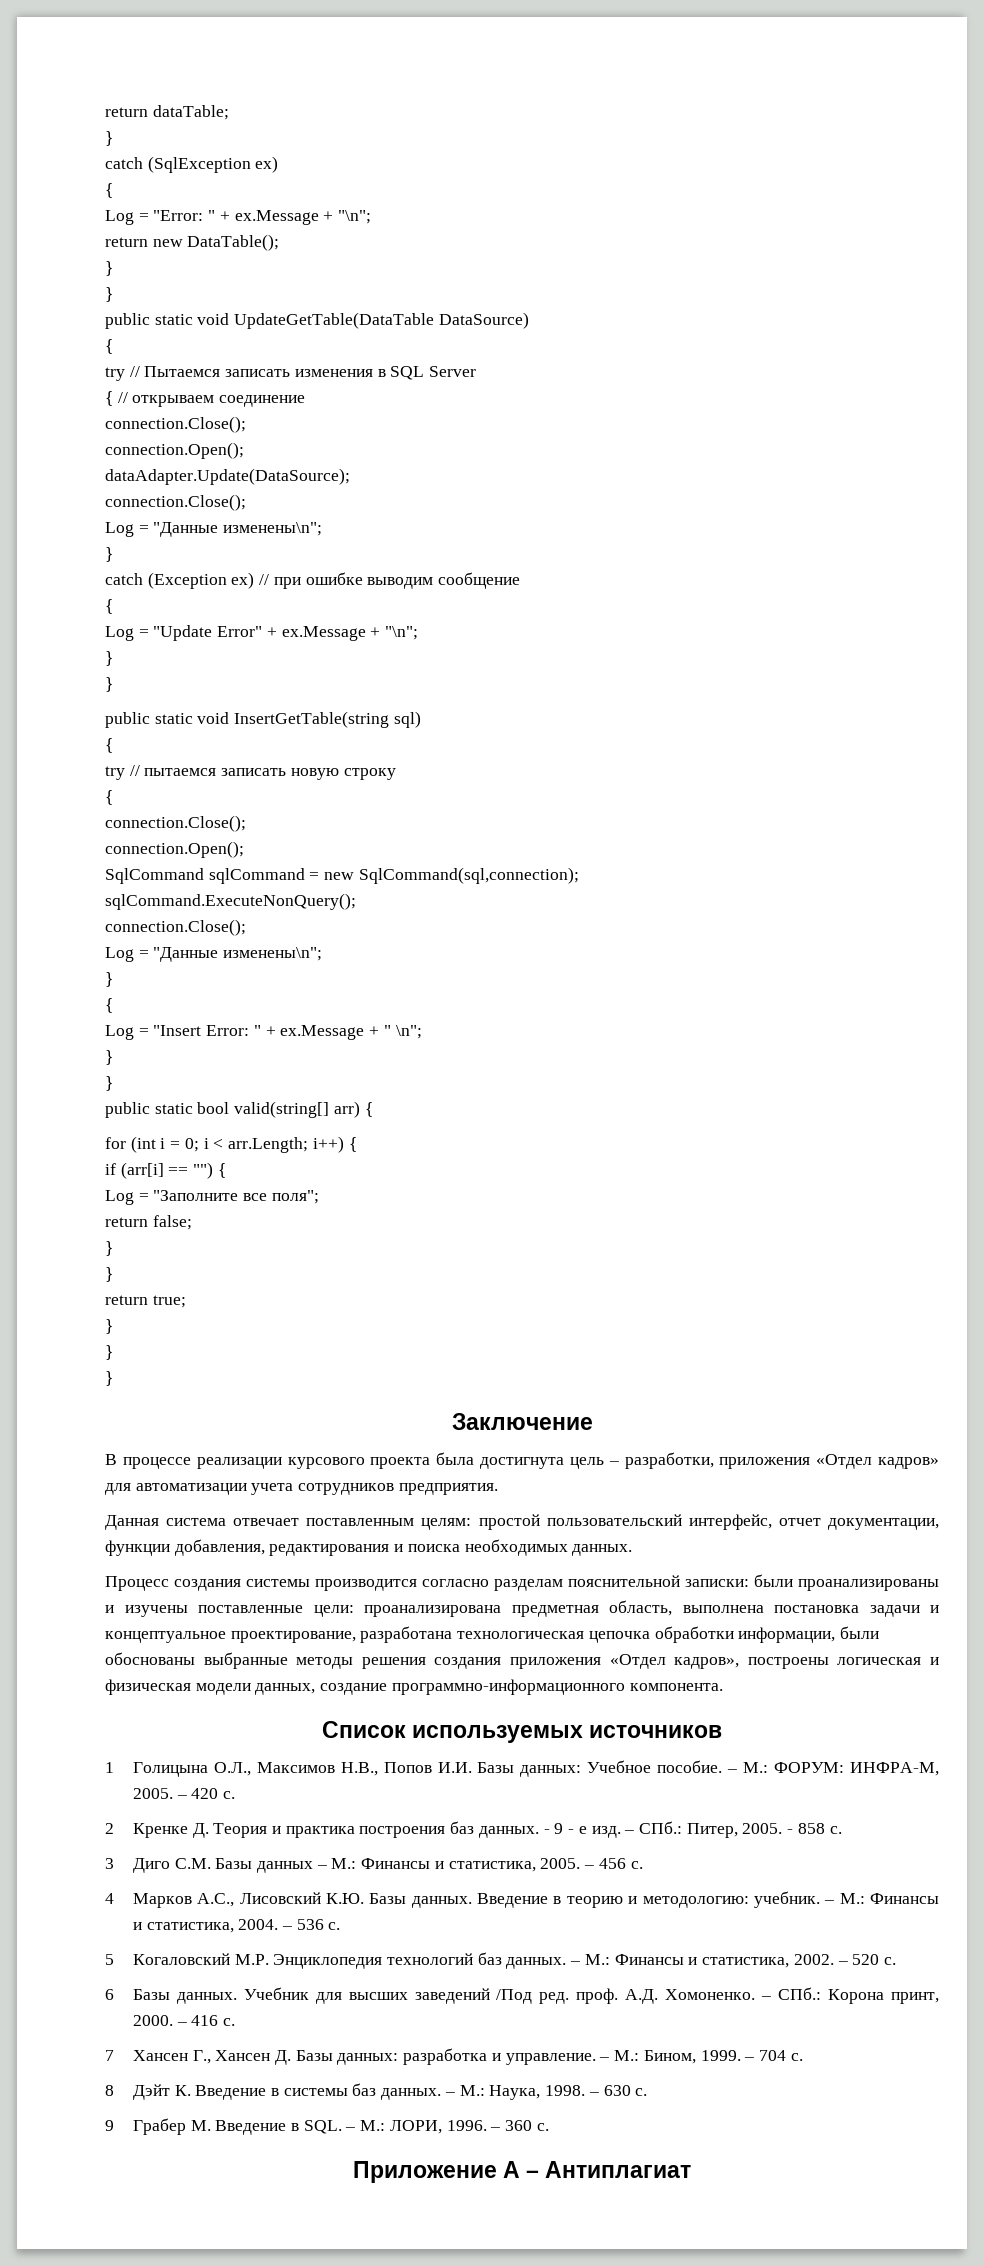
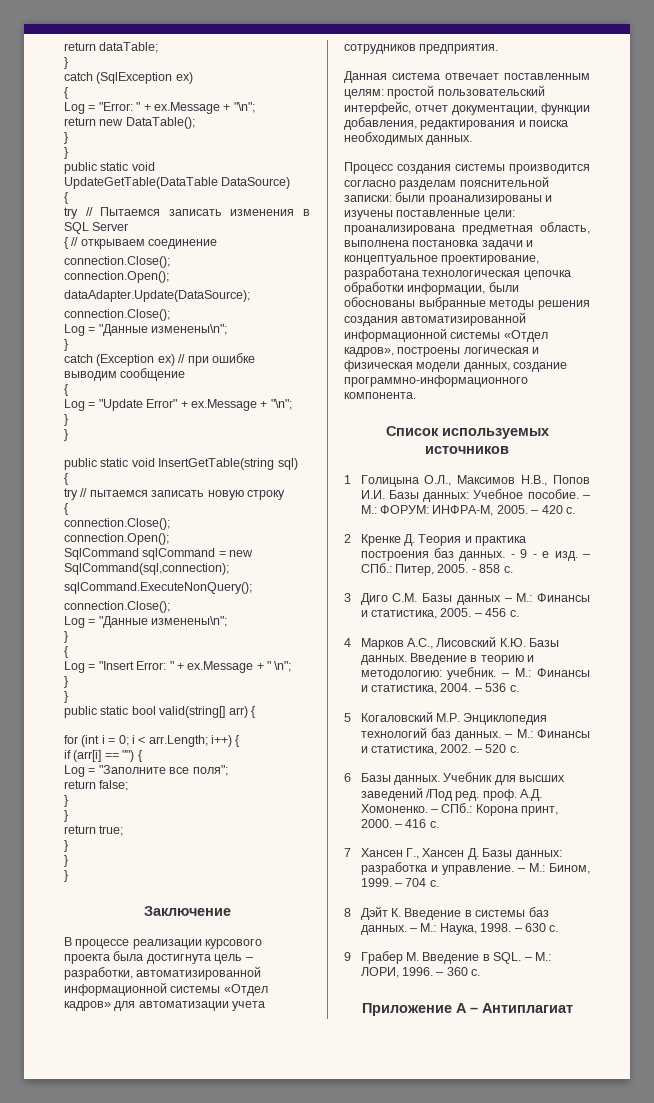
[719,1457,811,1469] приложения -> [136,966,262,980] [64,982,221,996] автоматизированной информационной системы
[510,1657,601,1669] приложения -> [401,312,527,326] [344,328,501,342] автоматизированной информационной системы

